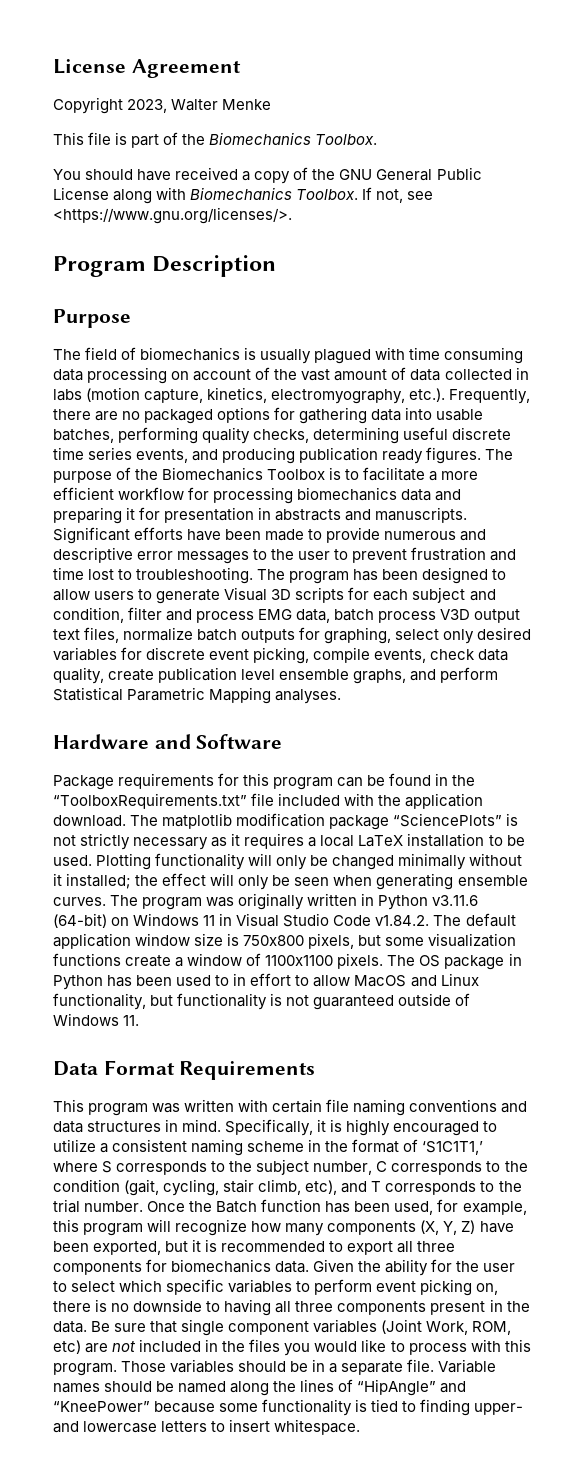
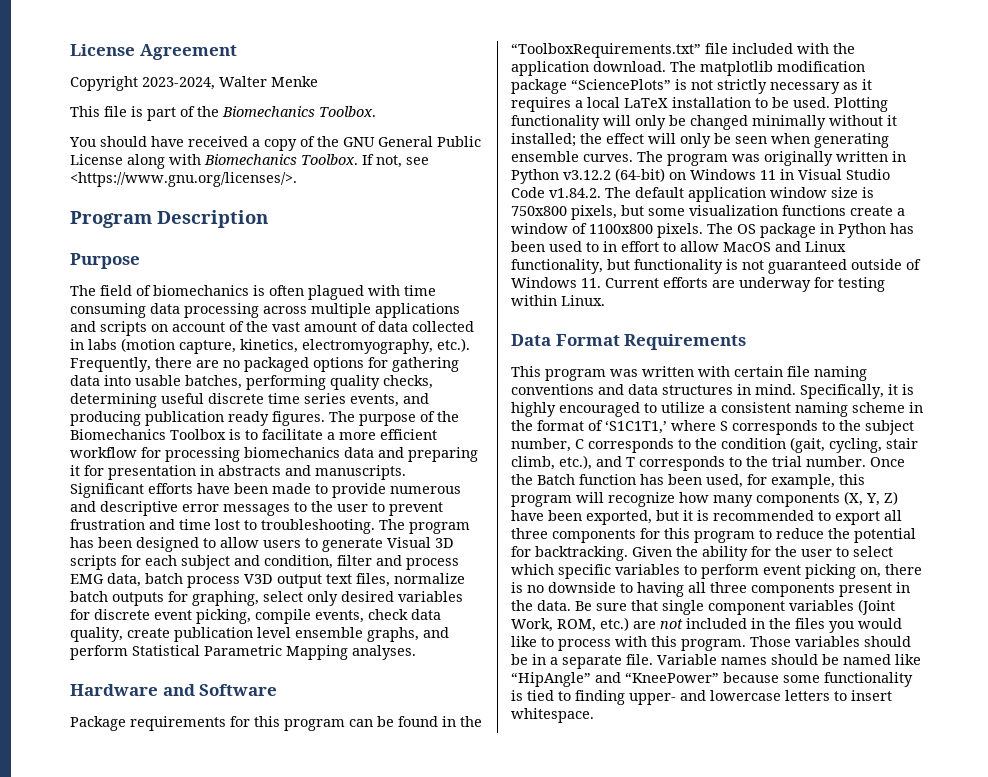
[127,99,168,113] 2023, -> [142,77,215,90] 2023-2024,
[260,349,312,364] usually -> [269,285,304,296] often
(168, 375) none -> [263,303,460,318] [70,321,147,336] across multiple applications and scripts
[432,895,479,906] v3.11.6 -> [563,170,611,180] v3.12.2
[265,955,334,966] 1100x1100 -> [589,224,653,234] 1100x800
(140, 1020) none -> [605,277,885,292] [511,295,605,306] Current efforts are underway for testing within Linux.
[305,1180,338,1195] etc), -> [559,455,592,470] etc.),
[171,1259,310,1273] biomechanics data. -> [664,528,916,543] [511,546,628,561] this program to reduce the potential for backtracking.
[53,1340,81,1354] etc) -> [600,617,629,631] etc.)
[230,1379,354,1396] along the lines of -> [895,654,921,665] like

